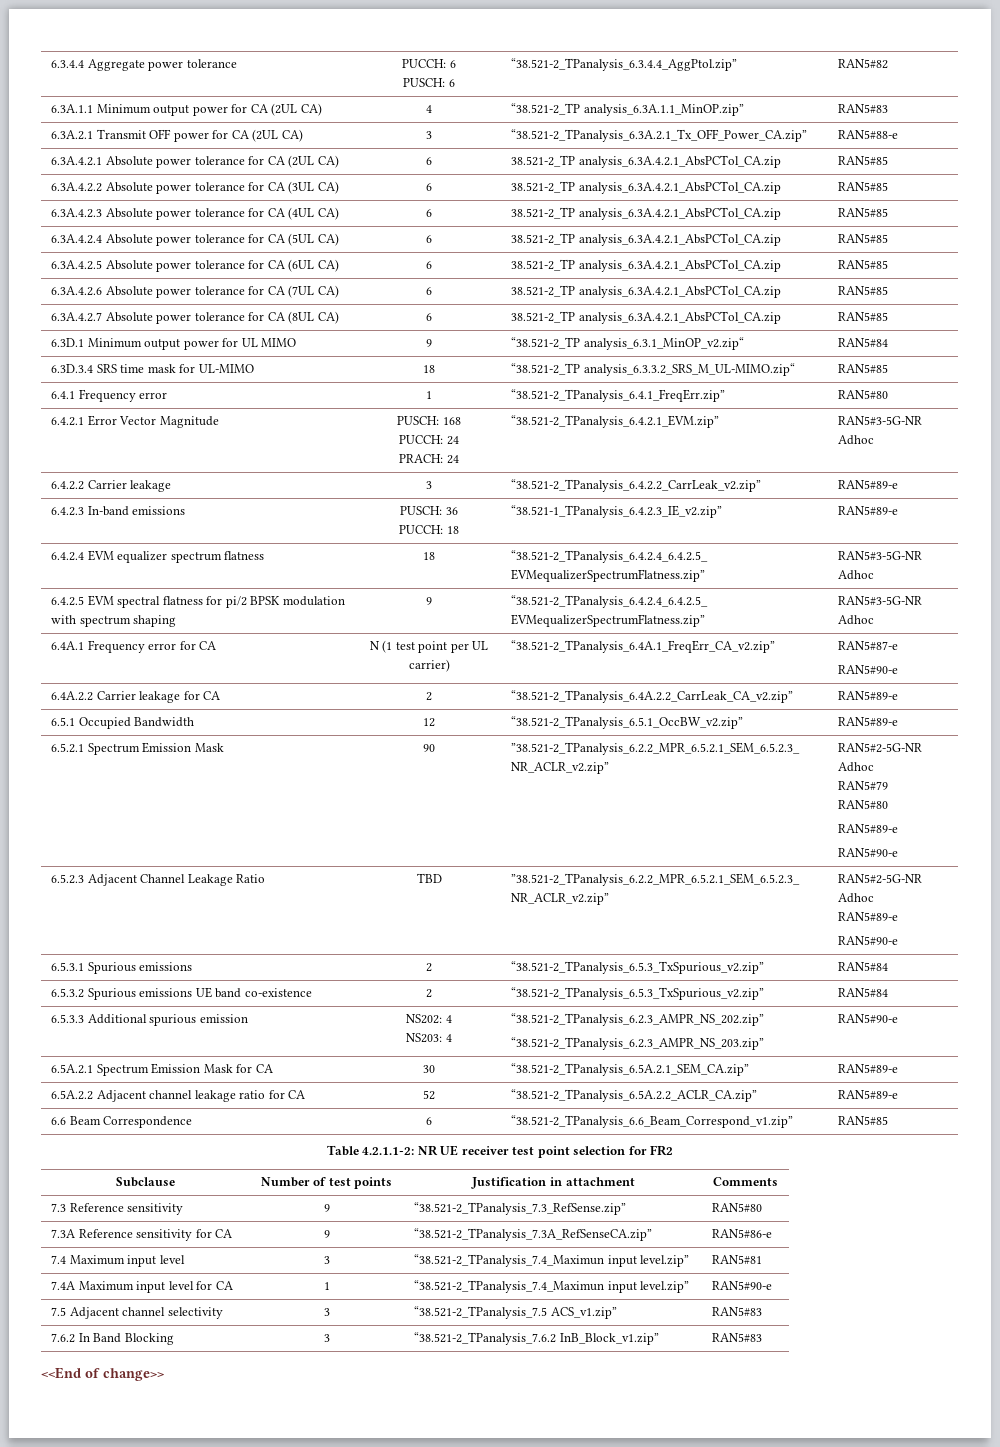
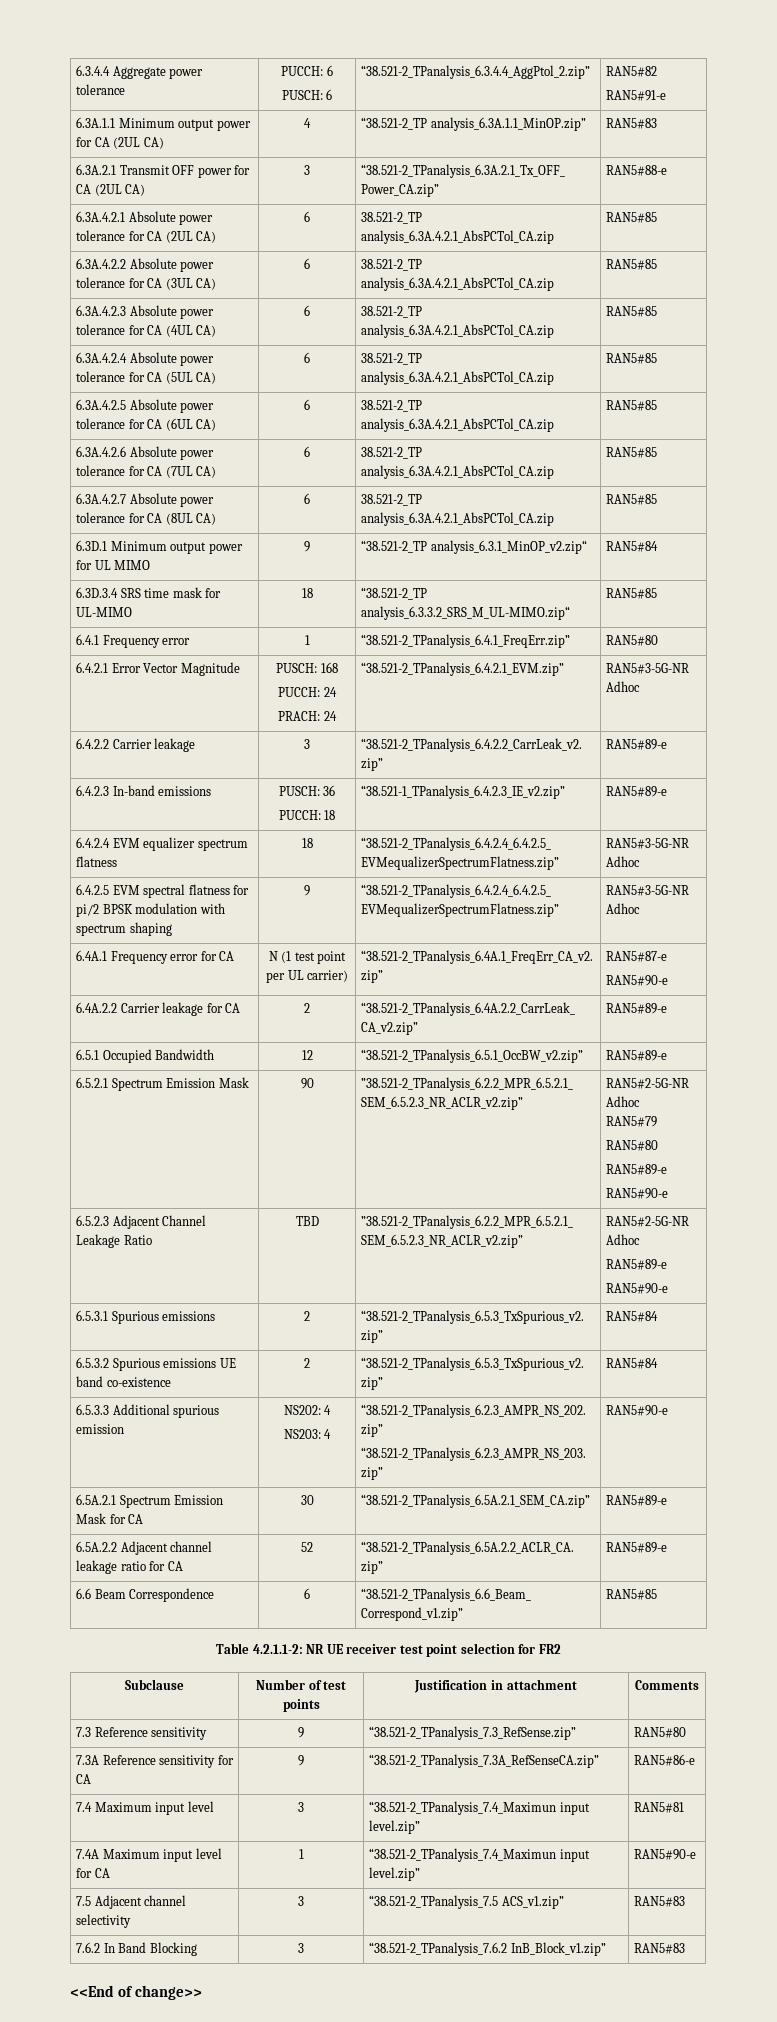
[511,58,738,71] “38.521-2_TPanalysis_6.3.4.4_AggPtol.zip” -> [361,65,591,79] “38.521-2_TPanalysis_6.3.4.4_AggPtol_2.zip”
(889, 64) none -> [606,90,667,101] // RAN5#91-e

